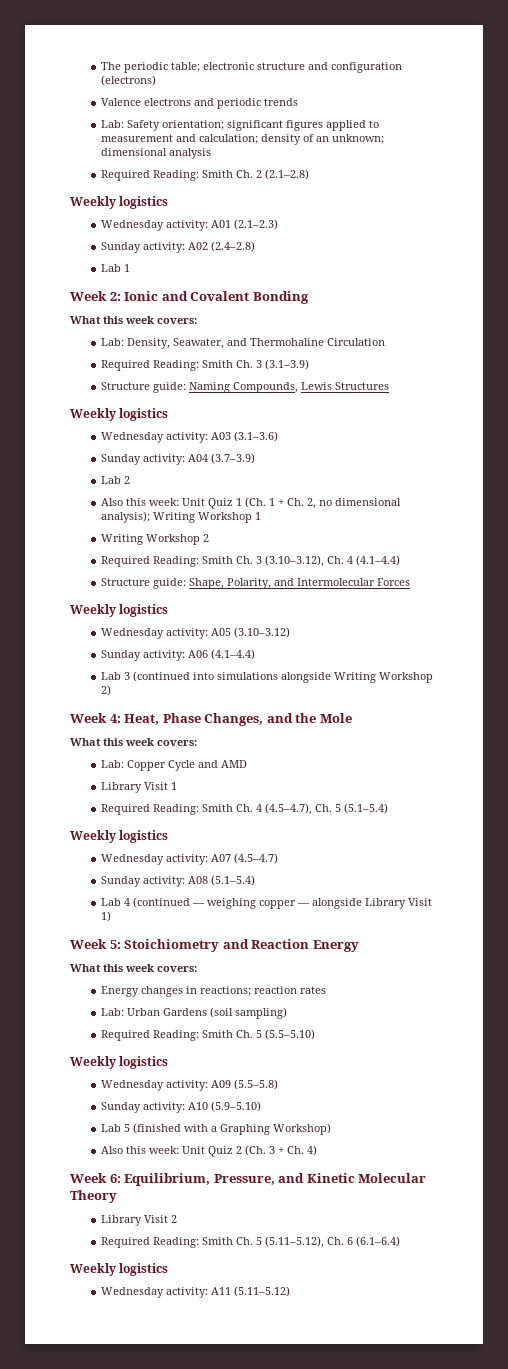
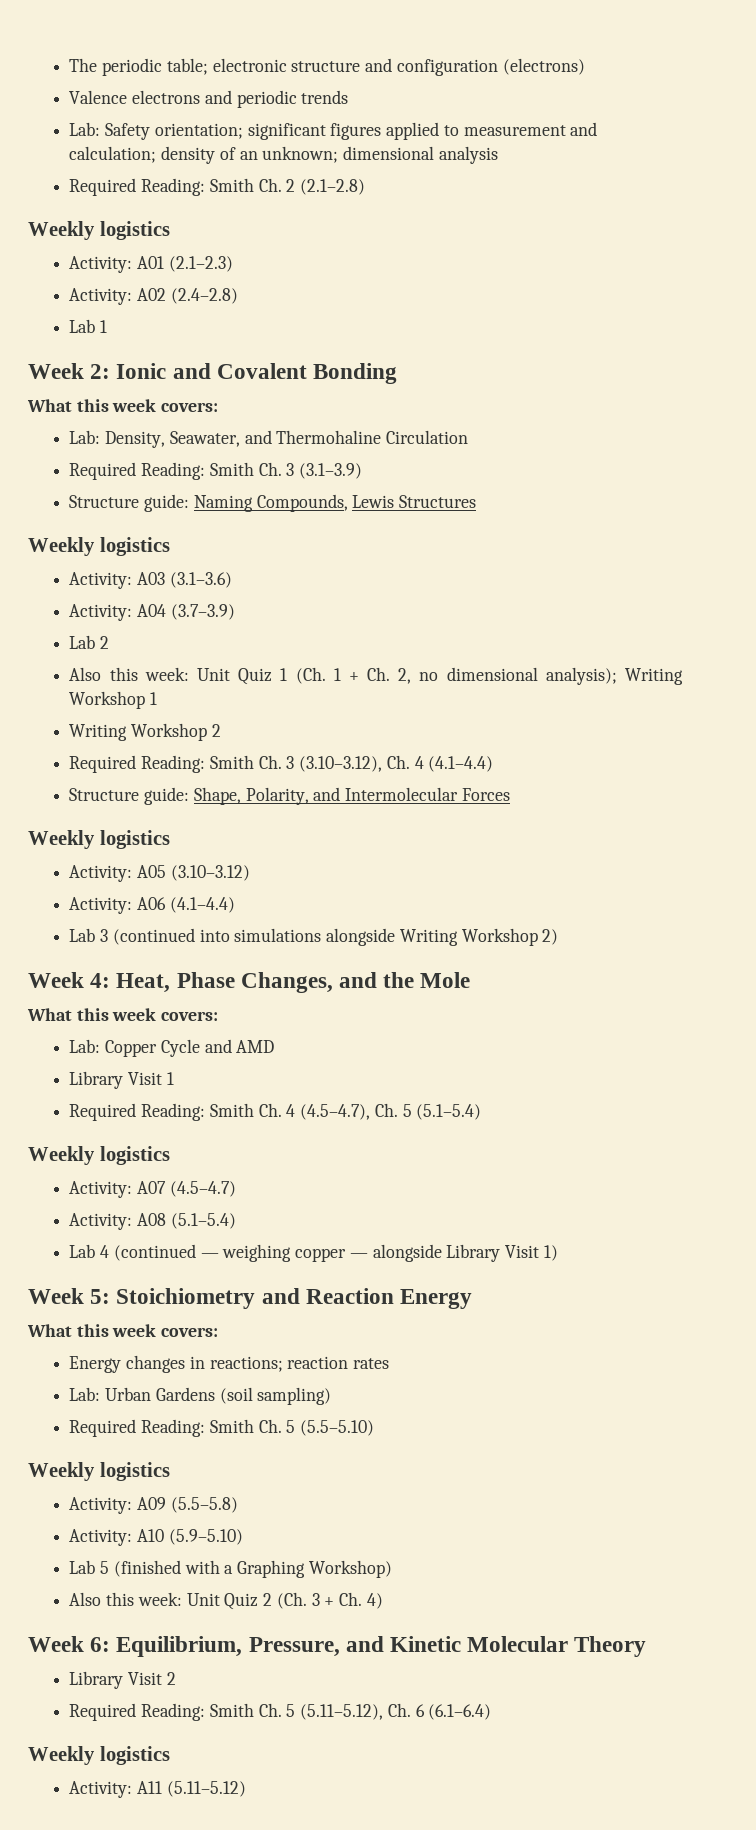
[100,220,208,231] Wednesday activity: -> [69,256,133,273] Activity:
[100,242,185,253] Sunday activity: -> [69,288,133,305] Activity:
[100,432,208,443] Wednesday activity: -> [69,572,133,589] Activity:
[100,454,185,465] Sunday activity: -> [69,604,133,621] Activity:
[100,628,208,639] Wednesday activity: -> [69,865,133,882] Activity:
[100,650,185,661] Sunday activity: -> [69,897,133,914] Activity:
[100,854,208,865] Wednesday activity: -> [69,1181,133,1198] Activity:
[100,876,185,887] Sunday activity: -> [69,1213,133,1230] Activity:
[100,1080,208,1091] Wednesday activity: -> [69,1497,133,1514] Activity:
[100,1102,185,1113] Sunday activity: -> [69,1529,133,1546] Activity:
[100,1287,208,1298] Wednesday activity: -> [69,1781,133,1798] Activity:

